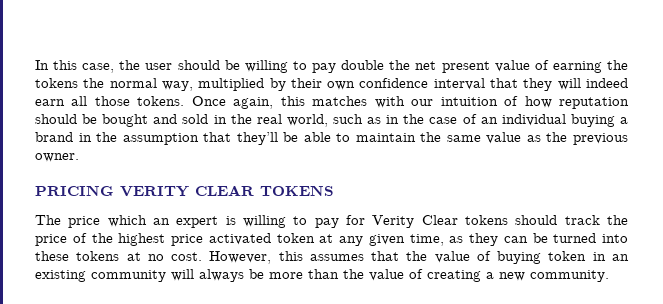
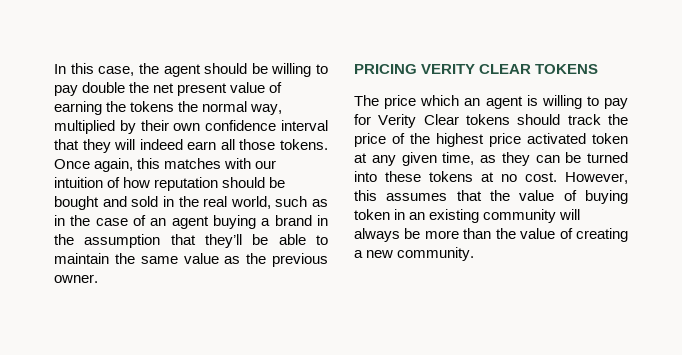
[145,63,173,70] user -> [163,64,201,77] agent
[501,114,566,126] individual -> [171,216,209,229] agent
[176,216,219,228] expert -> [485,96,523,109] agent

